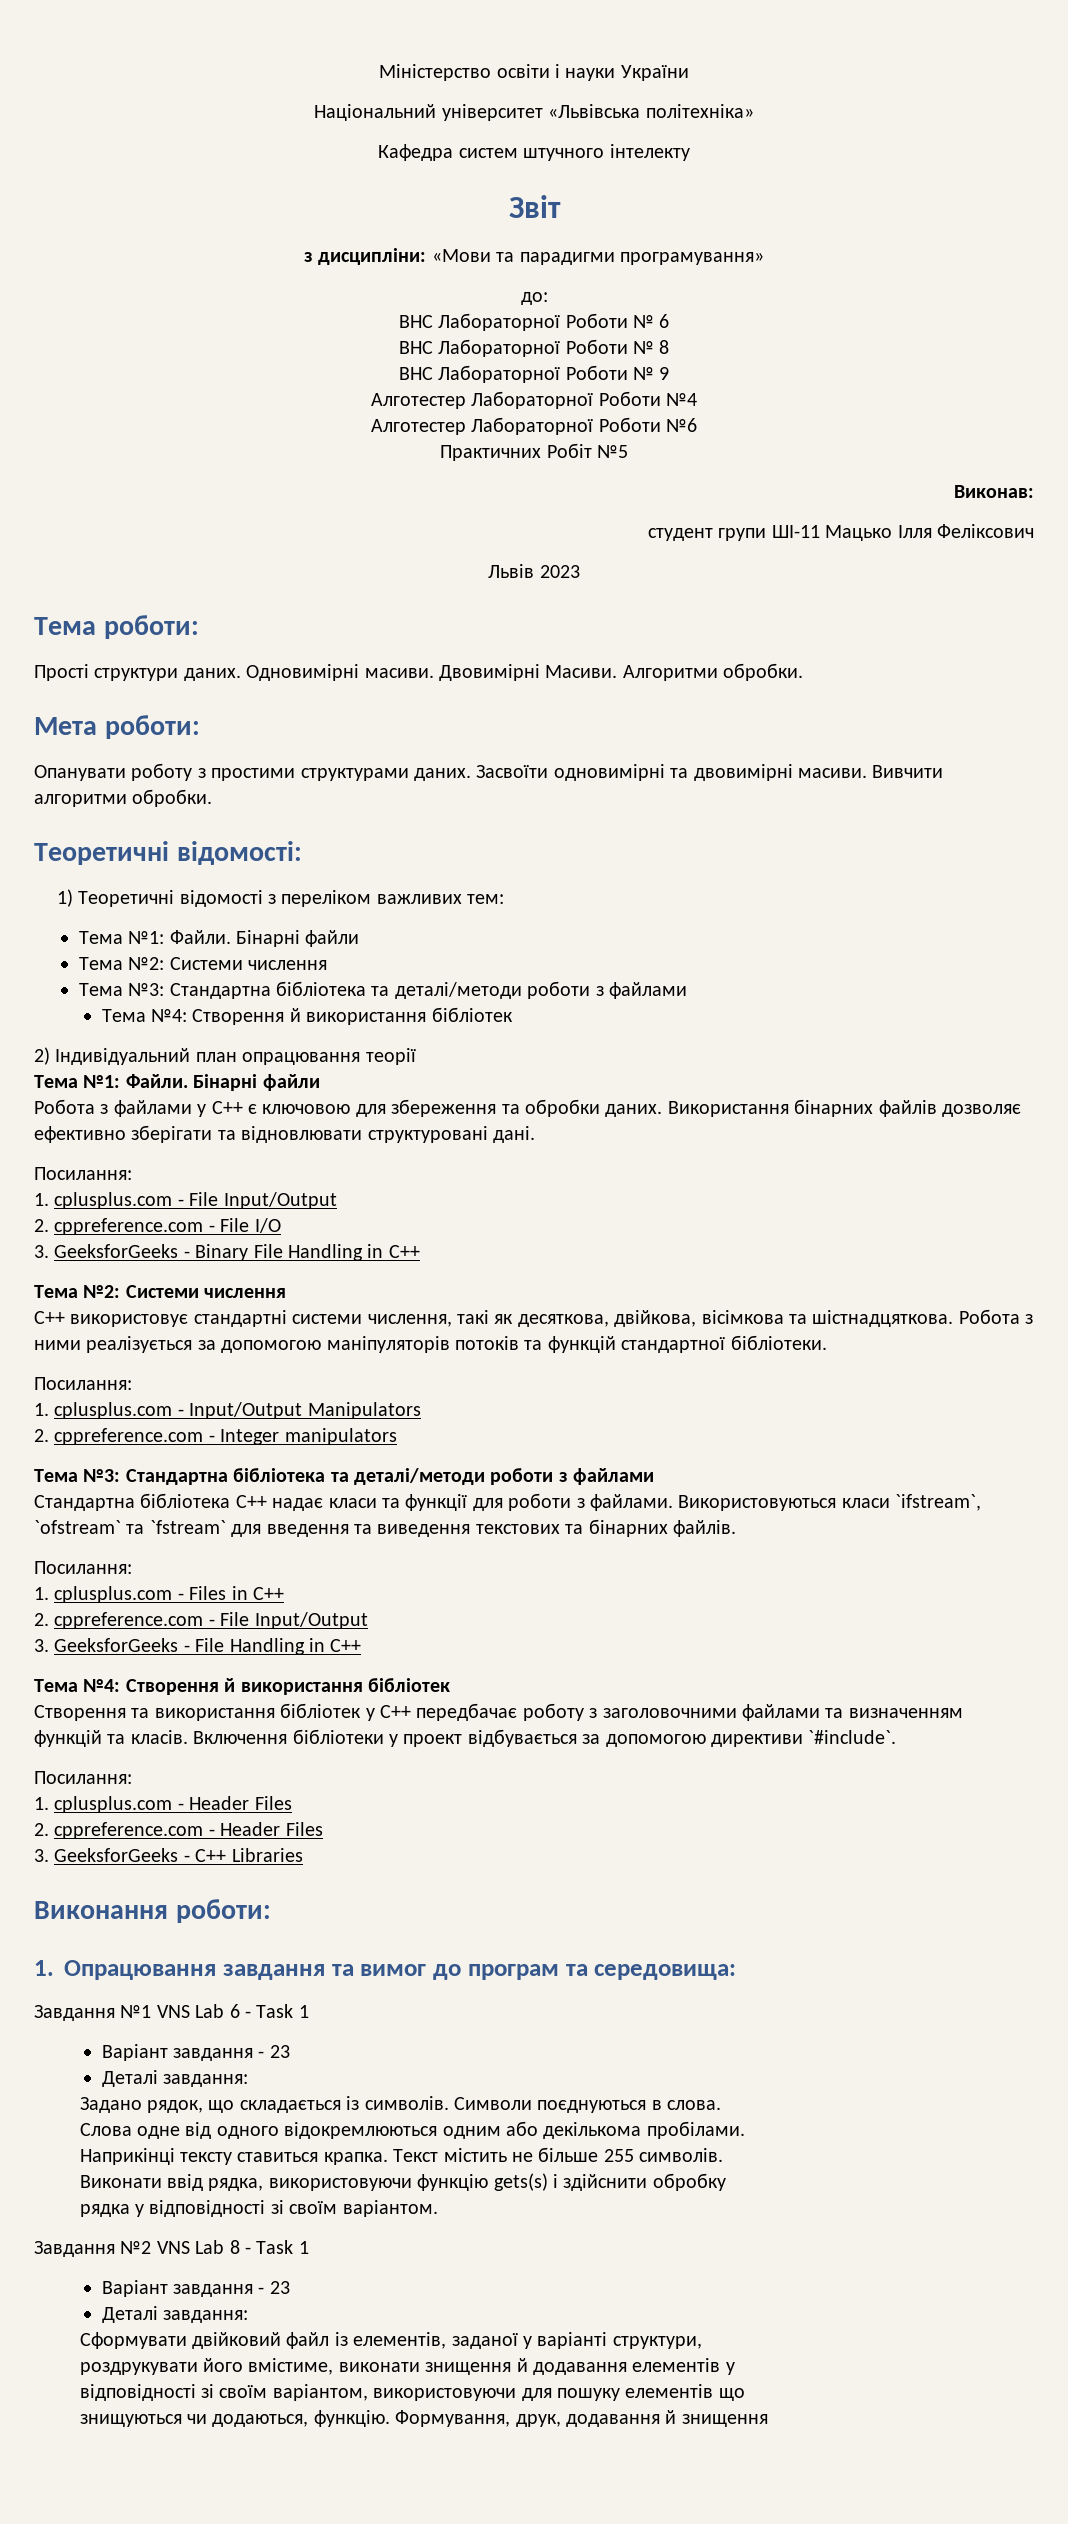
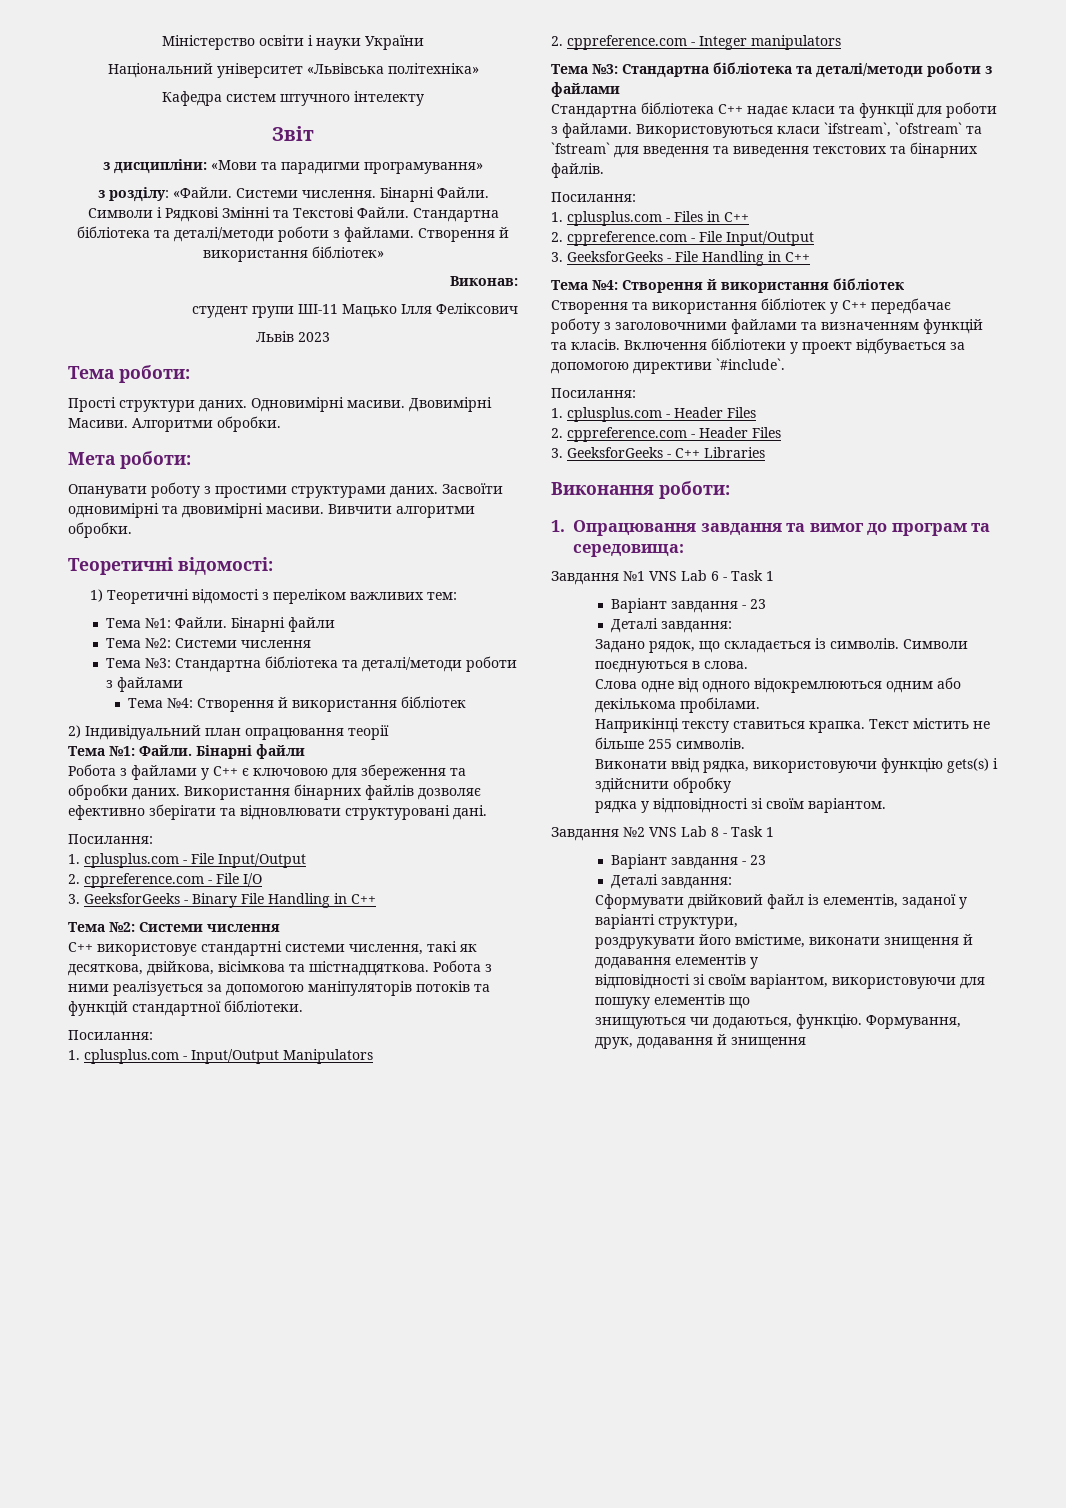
[520,292,548,305] [398,313,670,331] [398,339,670,357] [398,365,670,383] [370,391,698,409] [370,417,698,435] [440,443,628,461] до: // ВНС Лабораторної Роботи № 6 // ВНС Лабораторної Роботи № 8 // ВНС Лабораторної Роботи № 9 // Алготестер Лабораторної Роботи №4 // Алготестер Лабораторної Роботи №6 // Практичних Робіт №5 -> [97,187,489,202] [87,207,499,222] [77,226,509,242] [202,246,384,262] з розділу: «Файли. Системи числення. Бінарні Файли. Символи і Рядкові Змінні та Текстові Файли. Стандартна бібліотека та деталі/методи роботи з файлами. Створення й використання бібліотек»

